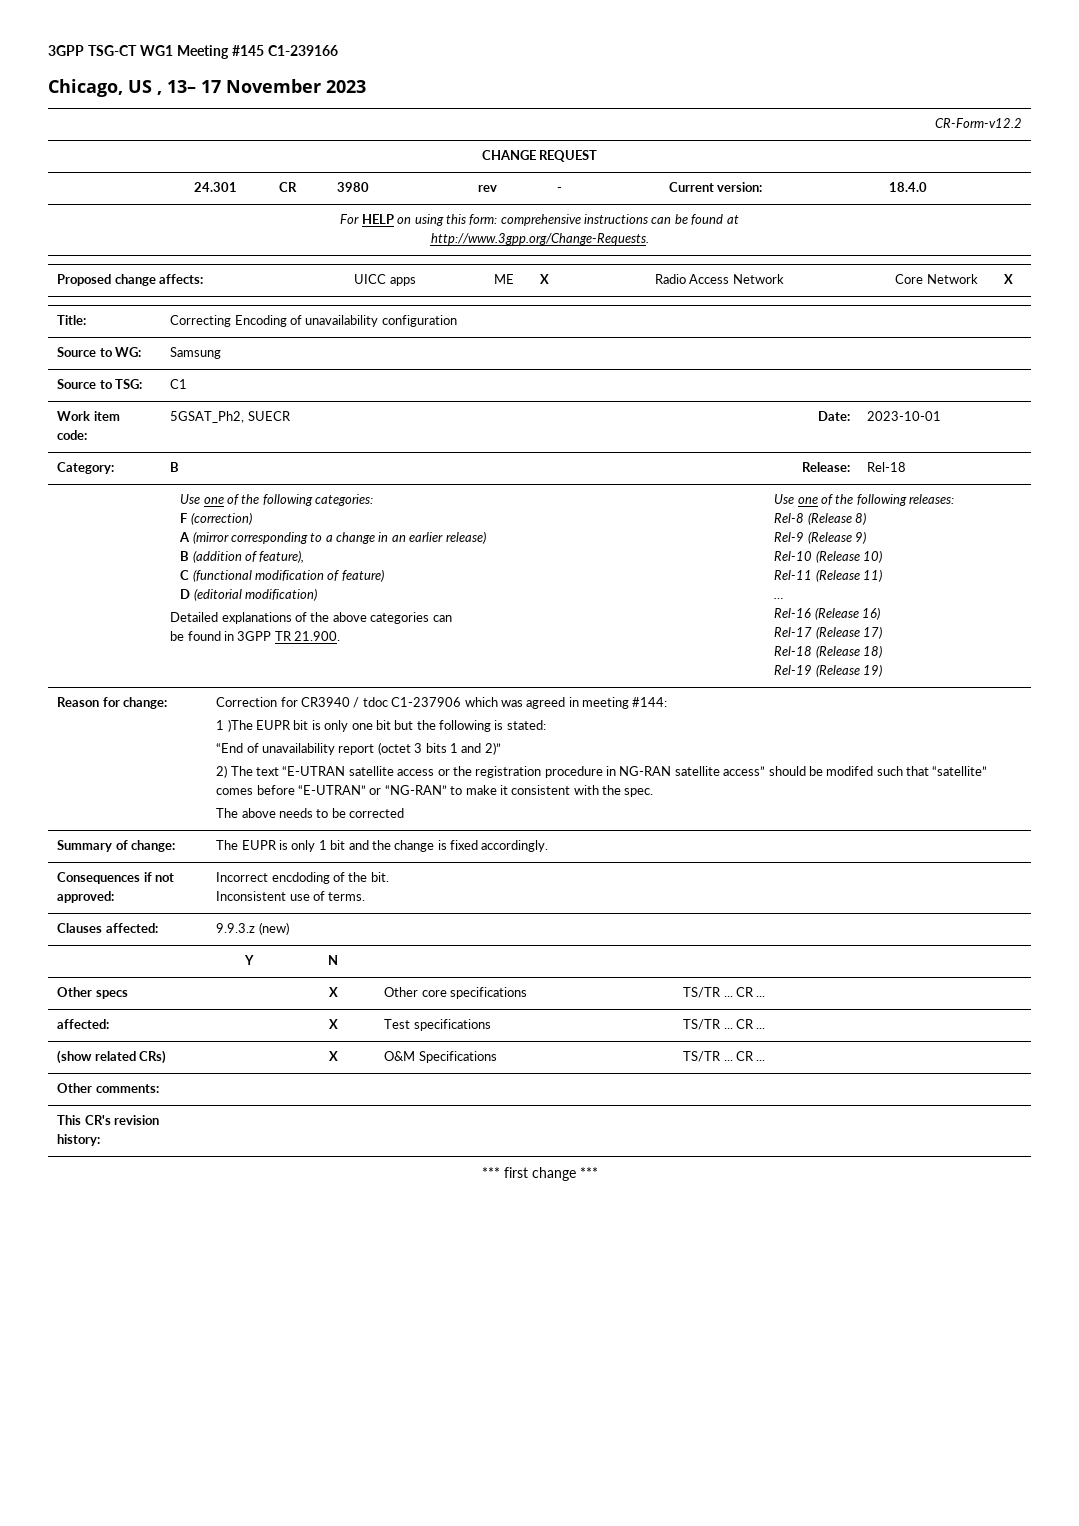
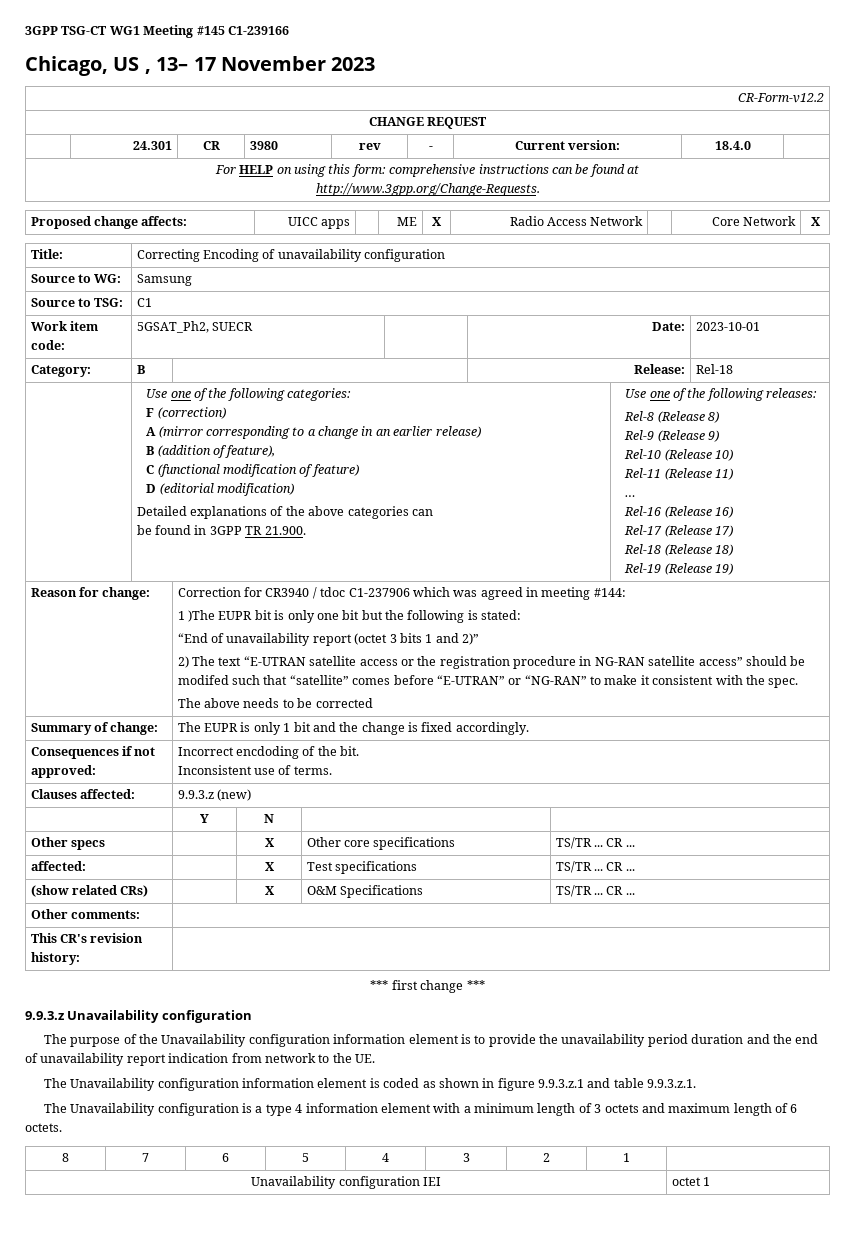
(598, 1172) none -> [25,1010,252,1023] [43,1034,819,1047] [25,1053,375,1066] [43,1078,697,1091] [43,1103,798,1116] [25,1123,62,1132] [62,1153,69,1162] [142,1153,149,1162] [222,1153,229,1162] [301,1153,309,1162] [381,1153,389,1162] [462,1153,470,1162] [543,1153,550,1162] [623,1153,630,1162] [251,1176,441,1189] [671,1177,711,1186] // 9.9.3.z Unavailability configuration // The purpose of the Unavailability configuration information element is to provide the unavailability period duration and the end of unavailability report indication from network to the UE. // The Unavailability configuration information element is coded as shown in figure 9.9.3.z.1 and table 9.9.3.z.1. // The Unavailability configuration is a type 4 information element with a minimum length of 3 octets and maximum length of 6 octets. // 8 | 7 | 6 | 5 | 4 | 3 | 2 | 1 | // Unavailability configuration IEI | octet 1

